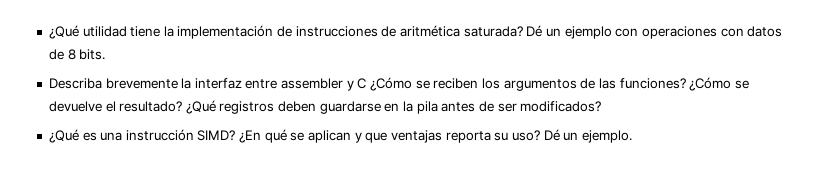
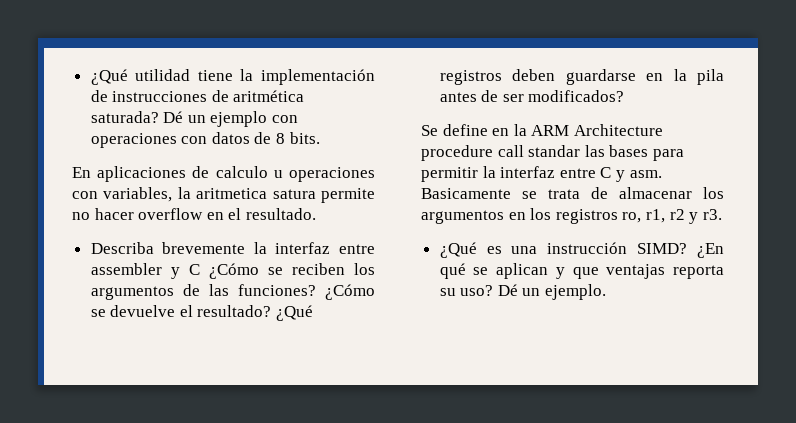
(106, 54) none -> [72,166,375,182] [72,187,375,203] [72,208,316,220] // En aplicaciones de calculo u operaciones con variables, la aritmetica satura permite no hacer overflow en el resultado.
(602, 106) none -> [421,124,663,136] [421,145,684,161] [421,166,662,182] [421,187,724,199] [421,208,722,224] // Se define en la ARM Architecture procedure call standar las bases para permitir la interfaz entre C y asm. Basicamente se trata de almacenar los argumentos en los registros ro, r1, r2 y r3.

